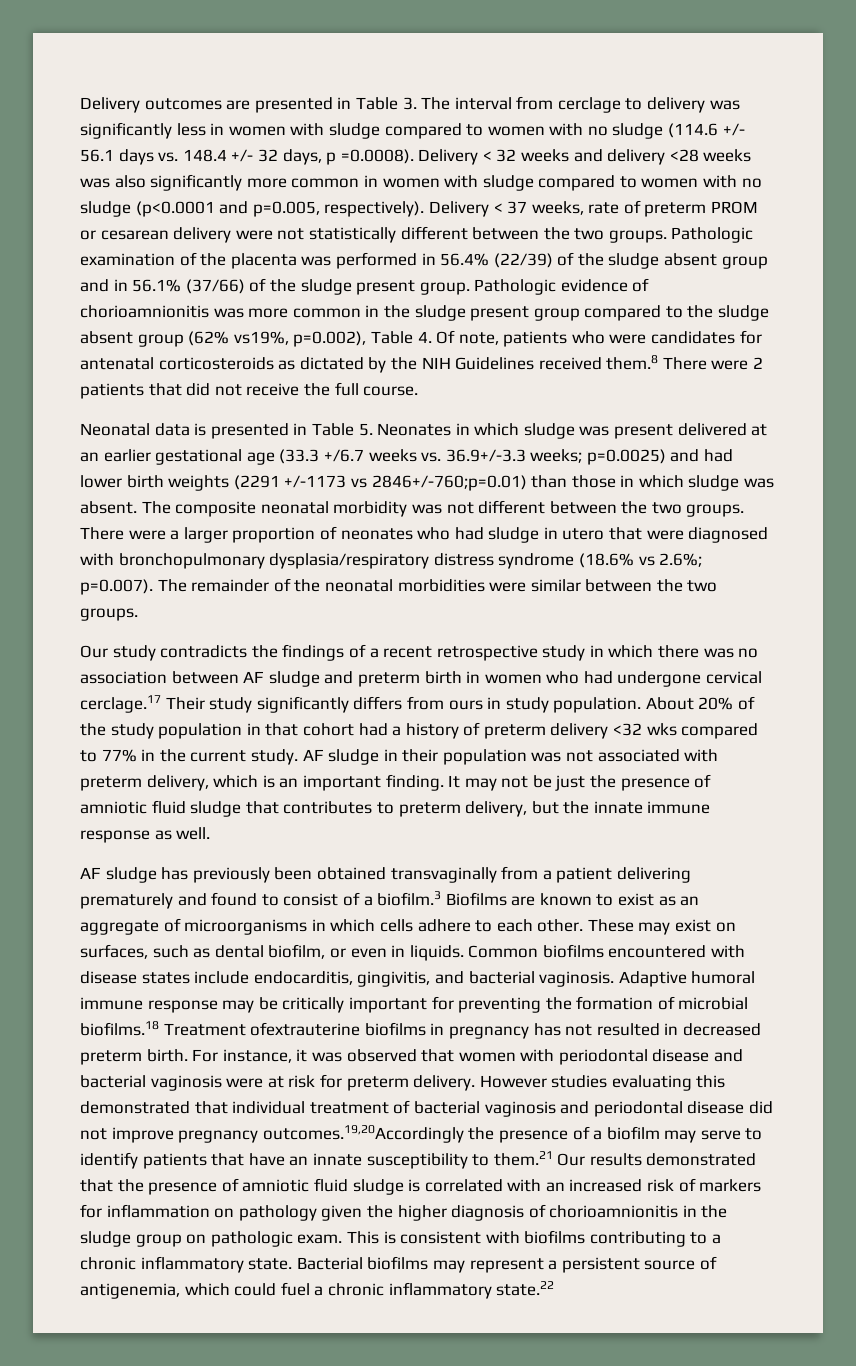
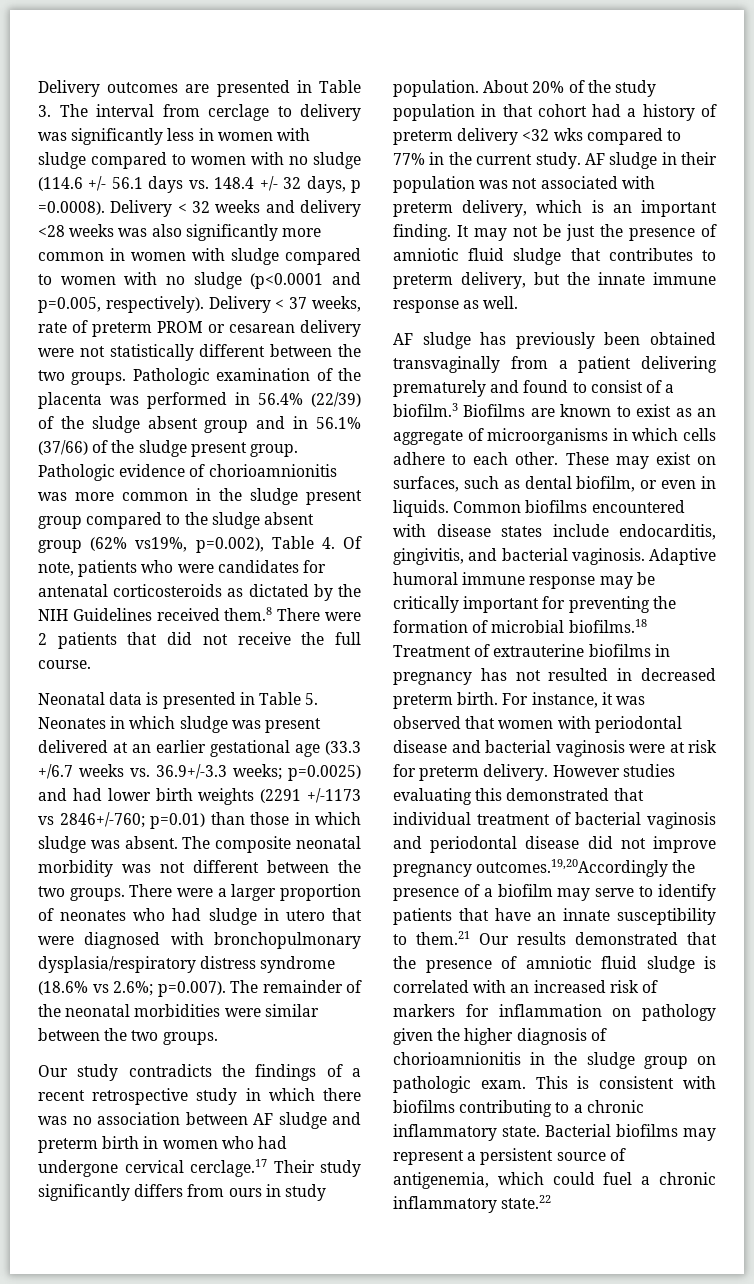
[371,475,527,491] 2846+/-760;p=0.01) -> [59,812,205,829] 2846+/-760; p=0.01)
[250,1022,361,1036] ofextrauterine -> [474,644,585,657] of extrauterine

